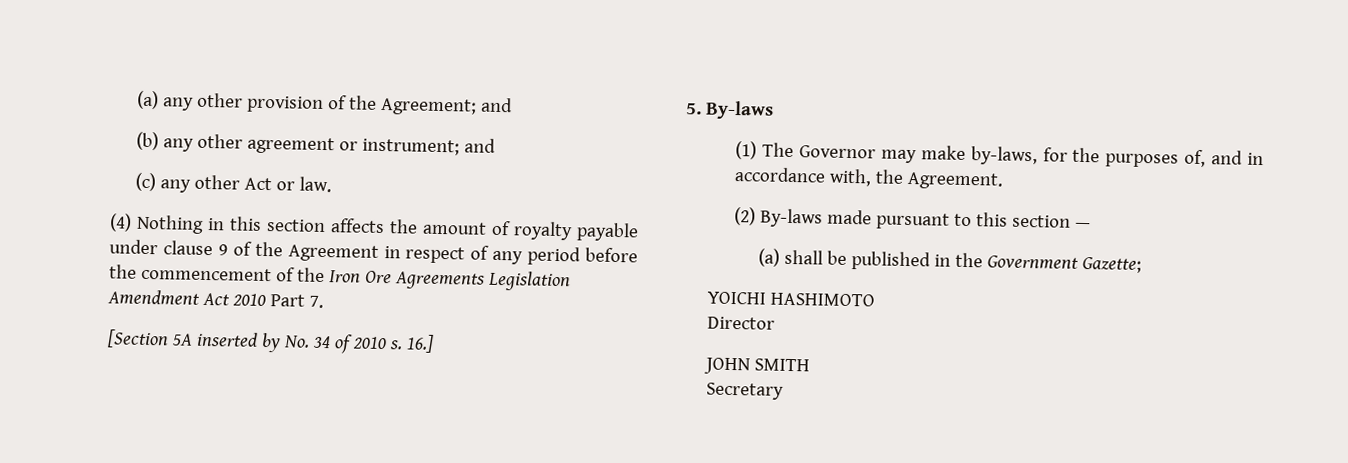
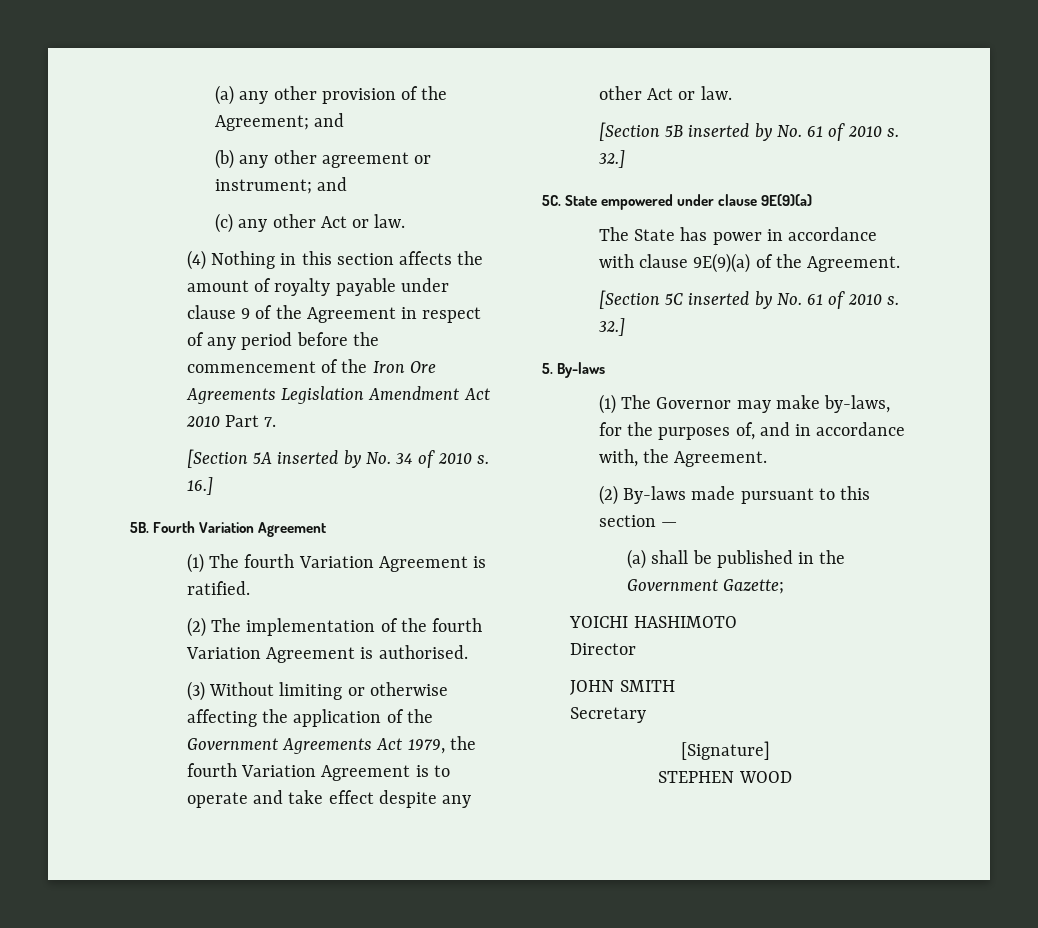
(435, 343) none -> [130,521,327,537] [186,553,487,573] [186,581,250,595] [186,617,483,637] [185,645,468,663] [186,681,448,701] [186,709,433,727] [186,736,476,754] [186,763,450,781] [186,790,472,808] [598,86,732,100] [598,122,899,141] [598,150,625,168] [542,194,813,210] [598,227,878,245] [598,253,901,273] [598,290,899,309] [598,318,625,336] // 5B. Fourth Variation Agreement // (1) The fourth Variation Agreement is ratified. // (2) The implementation of the fourth Variation Agreement is authorised. // (3) Without limiting or otherwise affecting the application of the Government Agreements Act 1979, the fourth Variation Agreement is to operate and take effect despite any other Act or law. // [Section 5B inserted by No. 61 of 2010 s. 32.] // 5C. State empowered under clause 9E(9)(a) // The State has power in accordance with clause 9E(9)(a) of the Agreement. // [Section 5C inserted by No. 61 of 2010 s. 32.]
(785, 391) none -> [680,741,770,760] [658,771,792,783] // [Signature] // STEPHEN WOOD

